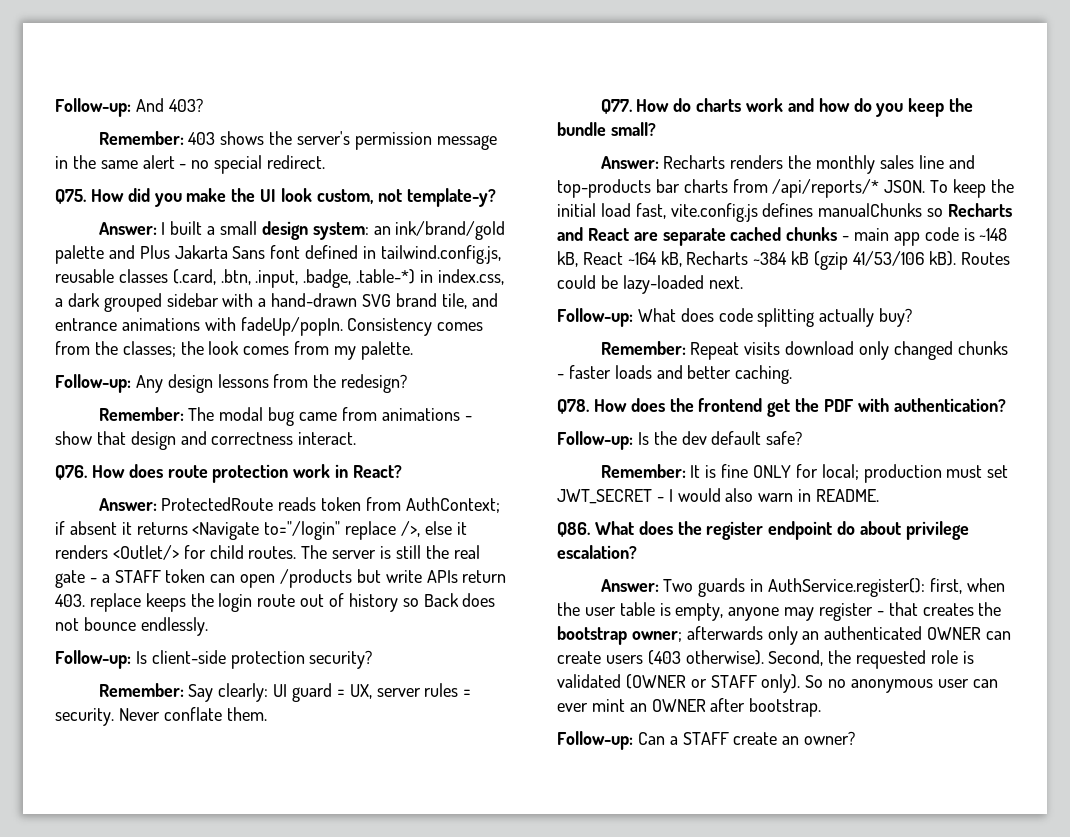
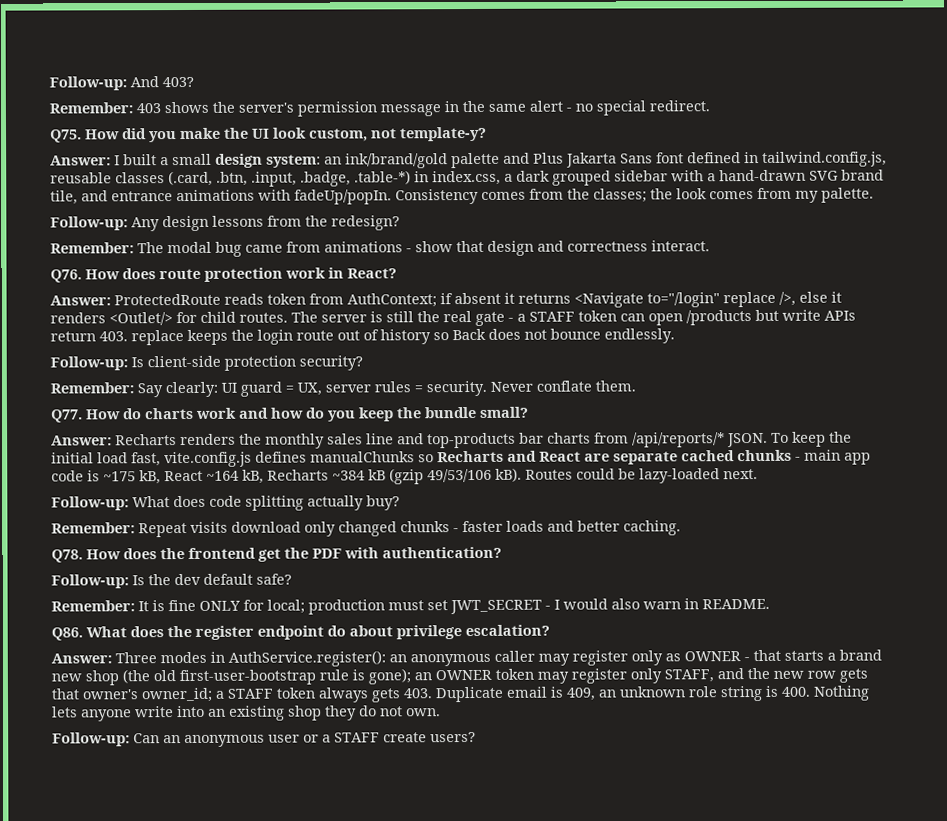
[979,228,1008,241] ~148 -> [103,471,136,482] ~175
[852,251,924,266] 41/53/106 -> [427,468,492,483] 49/53/106
[663,578,1005,597] [557,602,1002,621] [557,626,1012,645] [557,650,974,669] [557,674,998,693] [557,698,822,717] [557,731,665,750] Two guards in AuthService.register(): first, when the user table is empty, anyone may register - that creates the bootstrap owner; afterwards only an authenticated OWNER can create users (403 otherwise). Second, the requested role is validated (OWNER or STAFF only). So no anonymous user can ever mint an OWNER after bootstrap. // Follow-up: Can -> [115,649,882,667] [51,667,868,686] [51,685,870,703] [52,705,441,722] [52,732,319,748] Three modes in AuthService.register(): an anonymous caller may register only as OWNER - that starts a brand new shop (the old first-user-bootstrap rule is gone); an OWNER token may register only STAFF, and the new row gets that owner's owner_id; a STAFF token always gets 403. Duplicate email is 409, an unknown role string is 400. Nothing lets anyone write into an existing shop they do not own. // Follow-up: Can an anonymous user or
[782,731,856,745] an owner? -> [430,731,476,743] users?

